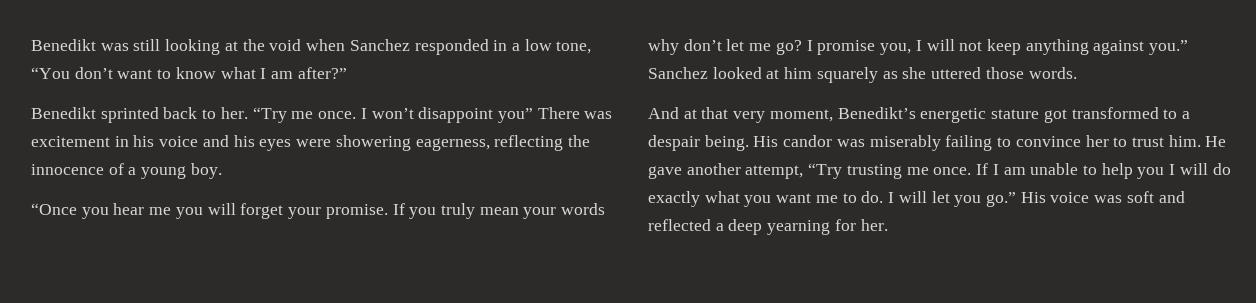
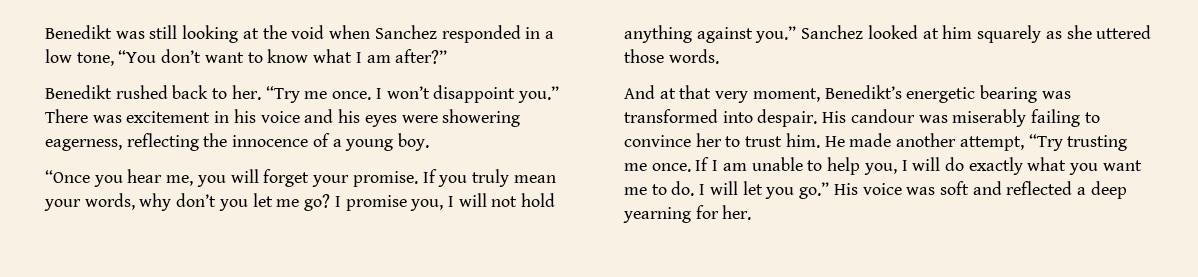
[100,107,159,123] sprinted -> [115,85,168,99] rushed
[497,108,533,123] you” -> [517,86,559,103] you.”
[149,207,172,215] me -> [166,175,194,186] me,
[561,203,606,215] words -> [84,193,135,210] words,
(722, 45) none -> [218,199,248,211] you
[986,39,1021,55] keep -> [521,193,556,207] hold
[991,107,1190,123] [648,135,833,151] stature got transformed to a despair being. His candor -> [980,85,1071,103] [624,109,915,127] bearing was transformed into despair. His candour
[648,166,682,179] gave -> [849,133,892,147] made
[1137,167,1165,179] you -> [863,163,897,175] you,

